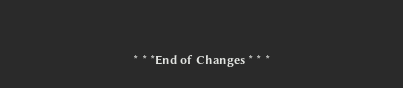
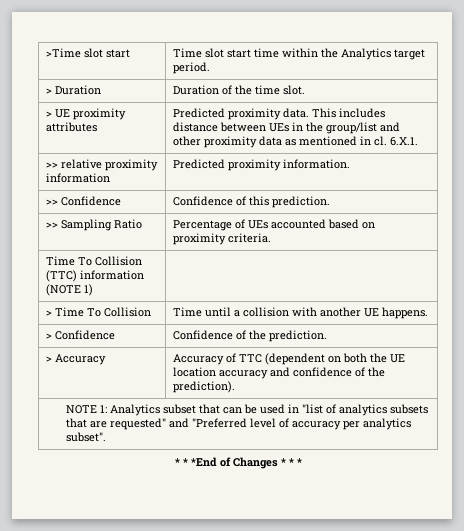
(133, 59) none -> [46,48,131,58] [173,48,426,60] [173,62,211,74] [46,85,102,95] [173,85,306,95] [46,108,127,120] [46,122,98,132] [173,108,386,120] [173,122,401,134] [173,136,419,148] [46,159,159,171] [46,173,111,183] [173,159,351,171] [46,196,122,206] [173,196,331,208] [46,219,143,231] [173,219,376,231] [173,233,272,245] [46,256,143,266] [46,270,145,282] [46,284,94,296] [46,307,152,317] [173,307,429,319] [46,330,116,340] [173,330,328,342] [46,354,107,365] [173,353,406,365] [173,367,386,379] [173,381,236,393] [66,404,429,416] [66,418,412,430] [66,432,107,442] >Time slot start | Time slot start time within the Analytics target period. // > Duration | Duration of the time slot. // > UE proximity attributes | Predicted proximity data. This includes distance between UEs in the group/list and other proximity data as mentioned in cl. 6.X.1. // >> relative proximity information | Predicted proximity information. // >> Confidence | Confidence of this prediction. // >> Sampling Ratio | Percentage of UEs accounted based on proximity criteria. // Time To Collision (TTC) information (NOTE 1) | // > Time To Collision | Time until a collision with another UE happens. // > Confidence | Confidence of the prediction. // > Accuracy | Accuracy of TTC (dependent on both the UE location accuracy and confidence of the prediction). // NOTE 1: Analytics subset that can be used in "list of analytics subsets that are requested" and "Preferred level of accuracy per analytics subset". //

